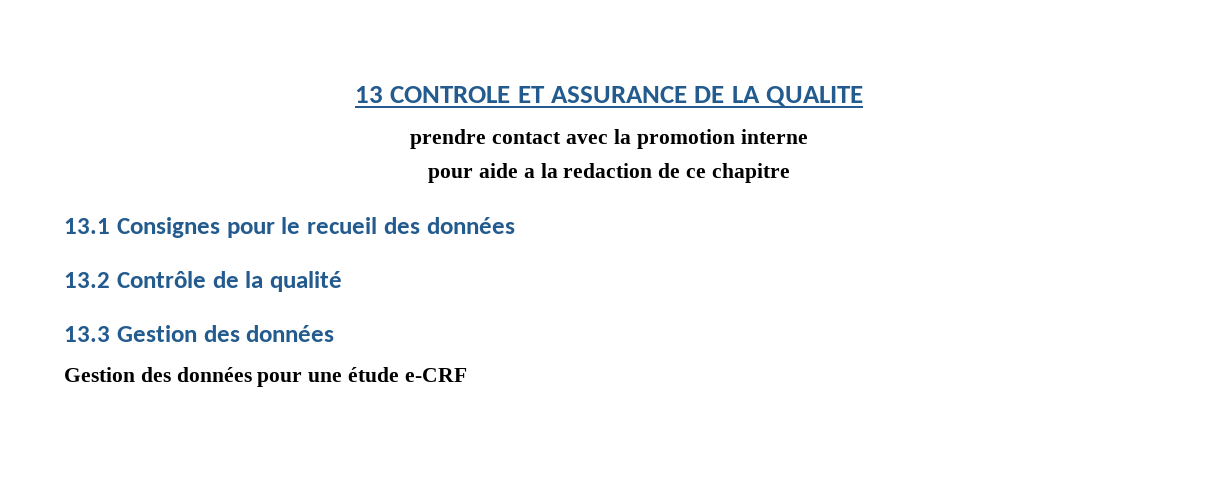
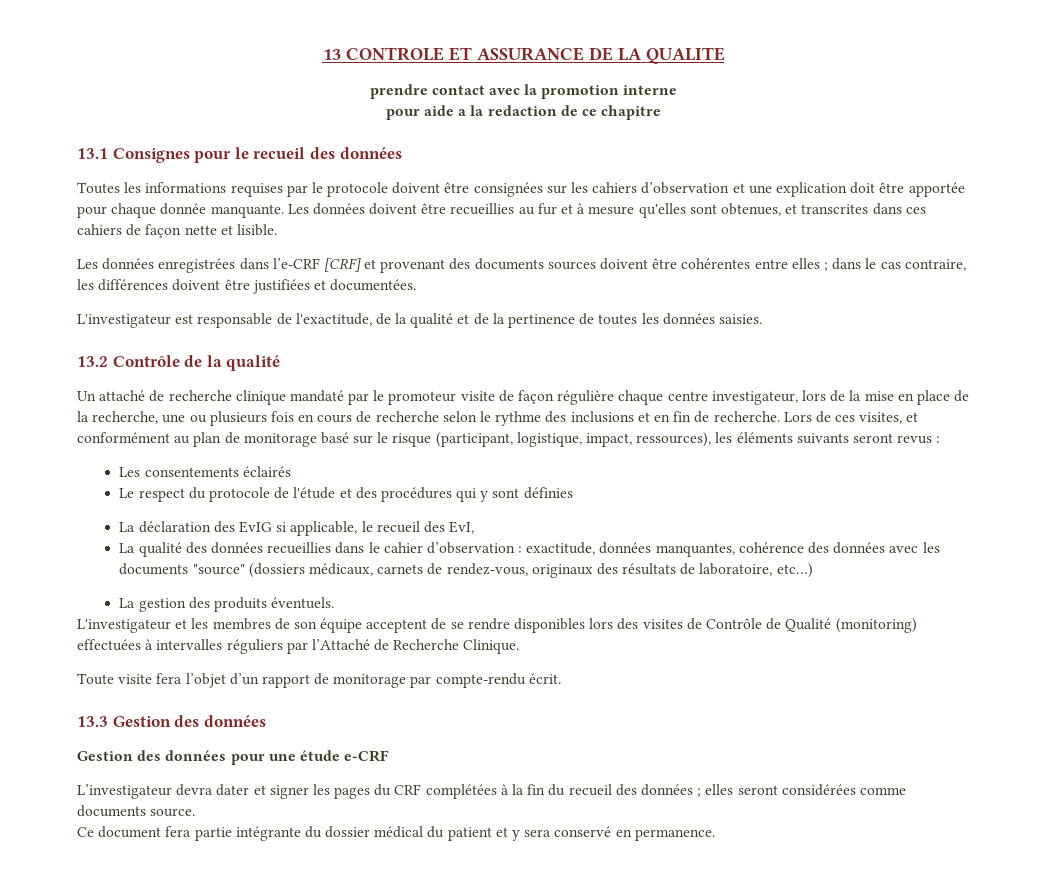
(515, 225) none -> [77,182,965,197] [77,203,926,218] [77,224,277,238] [77,258,966,273] [77,279,417,294] [77,313,762,328] // Toutes les informations requises par le protocole doivent être consignées sur les cahiers d’observation et une explication doit être apportée pour chaque donnée manquante. Les données doivent être recueillies au fur et à mesure qu'elles sont obtenues, et transcrites dans ces cahiers de façon nette et lisible. // Les données enregistrées dans l’e-CRF [CRF] et provenant des documents sources doivent être cohérentes entre elles ; dans le cas contraire, les différences doivent être justifiées et documentées. // L'investigateur est responsable de l'exactitude, de la qualité et de la pertinence de toutes les données saisies.
(342, 281) none -> [77,390,970,405] [77,411,919,426] [77,432,941,447] [119,466,291,477] [119,487,573,502] [119,521,475,536] [119,542,940,557] [119,563,813,578] [119,597,335,612] [77,618,917,633] [77,639,520,654] [77,673,561,688] // Un attaché de recherche clinique mandaté par le promoteur visite de façon régulière chaque centre investigateur, lors de la mise en place de la recherche, une ou plusieurs fois en cours de recherche selon le rythme des inclusions et en fin de recherche. Lors de ces visites, et conformément au plan de monitorage basé sur le risque (participant, logistique, impact, ressources), les éléments suivants seront revus : // Les consentements éclairés // Le respect du protocole de l'étude et des procédures qui y sont définies // La déclaration des EvIG si applicable, le recueil des EvI, // La qualité des données recueillies dans le cahier d’observation : exactitude, données manquantes, cohérence des données avec les documents "source" (dossiers médicaux, carnets de rendez-vous, originaux des résultats de laboratoire, etc…) // La gestion des produits éventuels. // L'investigateur et les membres de son équipe acceptent de se rendre disponibles lors des visites de Contrôle de Qualité (monitoring) effectuées à intervalles réguliers par l’Attaché de Recherche Clinique. // Toute visite fera l’objet d’un rapport de monitorage par compte-rendu écrit.
(467, 375) none -> [77,784,906,799] [77,805,196,817] [77,826,715,841] // L’investigateur devra dater et signer les pages du CRF complétées à la fin du recueil des données ; elles seront considérées comme documents source. // Ce document fera partie intégrante du dossier médical du patient et y sera conservé en permanence.

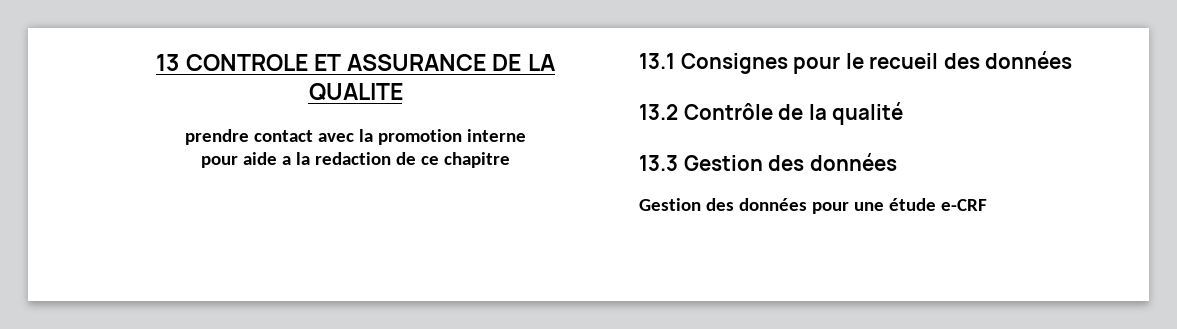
[77,182,965,197] [77,203,926,218] [77,224,277,238] [77,258,966,273] [77,279,417,294] [77,313,762,328] // Toutes les informations requises par le protocole doivent être consignées sur les cahiers d’observation et une explication doit être apportée pour chaque donnée manquante. Les données doivent être recueillies au fur et à mesure qu'elles sont obtenues, et transcrites dans ces cahiers de façon nette et lisible. // Les données enregistrées dans l’e-CRF [CRF] et provenant des documents sources doivent être cohérentes entre elles ; dans le cas contraire, les différences doivent être justifiées et documentées. // L'investigateur est responsable de l'exactitude, de la qualité et de la pertinence de toutes les données saisies. -> (1073, 60) none
[77,390,970,405] [77,411,919,426] [77,432,941,447] [119,466,291,477] [119,487,573,502] [119,521,475,536] [119,542,940,557] [119,563,813,578] [119,597,335,612] [77,618,917,633] [77,639,520,654] [77,673,561,688] // Un attaché de recherche clinique mandaté par le promoteur visite de façon régulière chaque centre investigateur, lors de la mise en place de la recherche, une ou plusieurs fois en cours de recherche selon le rythme des inclusions et en fin de recherche. Lors de ces visites, et conformément au plan de monitorage basé sur le risque (participant, logistique, impact, ressources), les éléments suivants seront revus : // Les consentements éclairés // Le respect du protocole de l'étude et des procédures qui y sont définies // La déclaration des EvIG si applicable, le recueil des EvI, // La qualité des données recueillies dans le cahier d’observation : exactitude, données manquantes, cohérence des données avec les documents "source" (dossiers médicaux, carnets de rendez-vous, originaux des résultats de laboratoire, etc…) // La gestion des produits éventuels. // L'investigateur et les membres de son équipe acceptent de se rendre disponibles lors des visites de Contrôle de Qualité (monitoring) effectuées à intervalles réguliers par l’Attaché de Recherche Clinique. // Toute visite fera l’objet d’un rapport de monitorage par compte-rendu écrit. -> (904, 113) none
[77,784,906,799] [77,805,196,817] [77,826,715,841] // L’investigateur devra dater et signer les pages du CRF complétées à la fin du recueil des données ; elles seront considérées comme documents source. // Ce document fera partie intégrante du dossier médical du patient et y sera conservé en permanence. -> (987, 205) none

